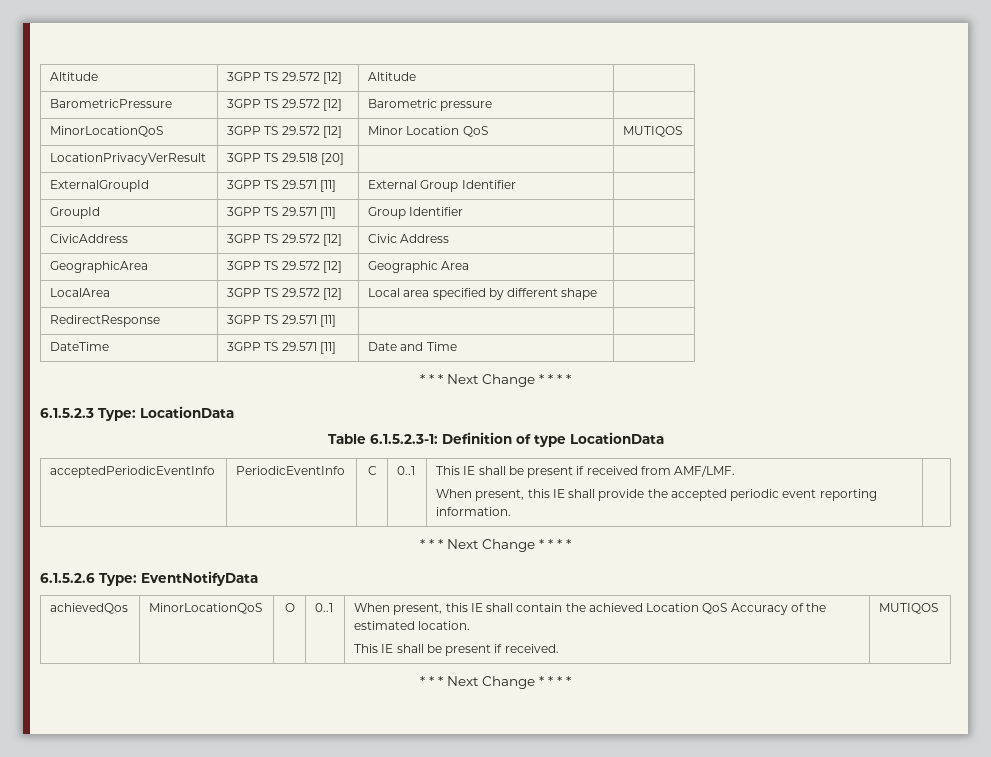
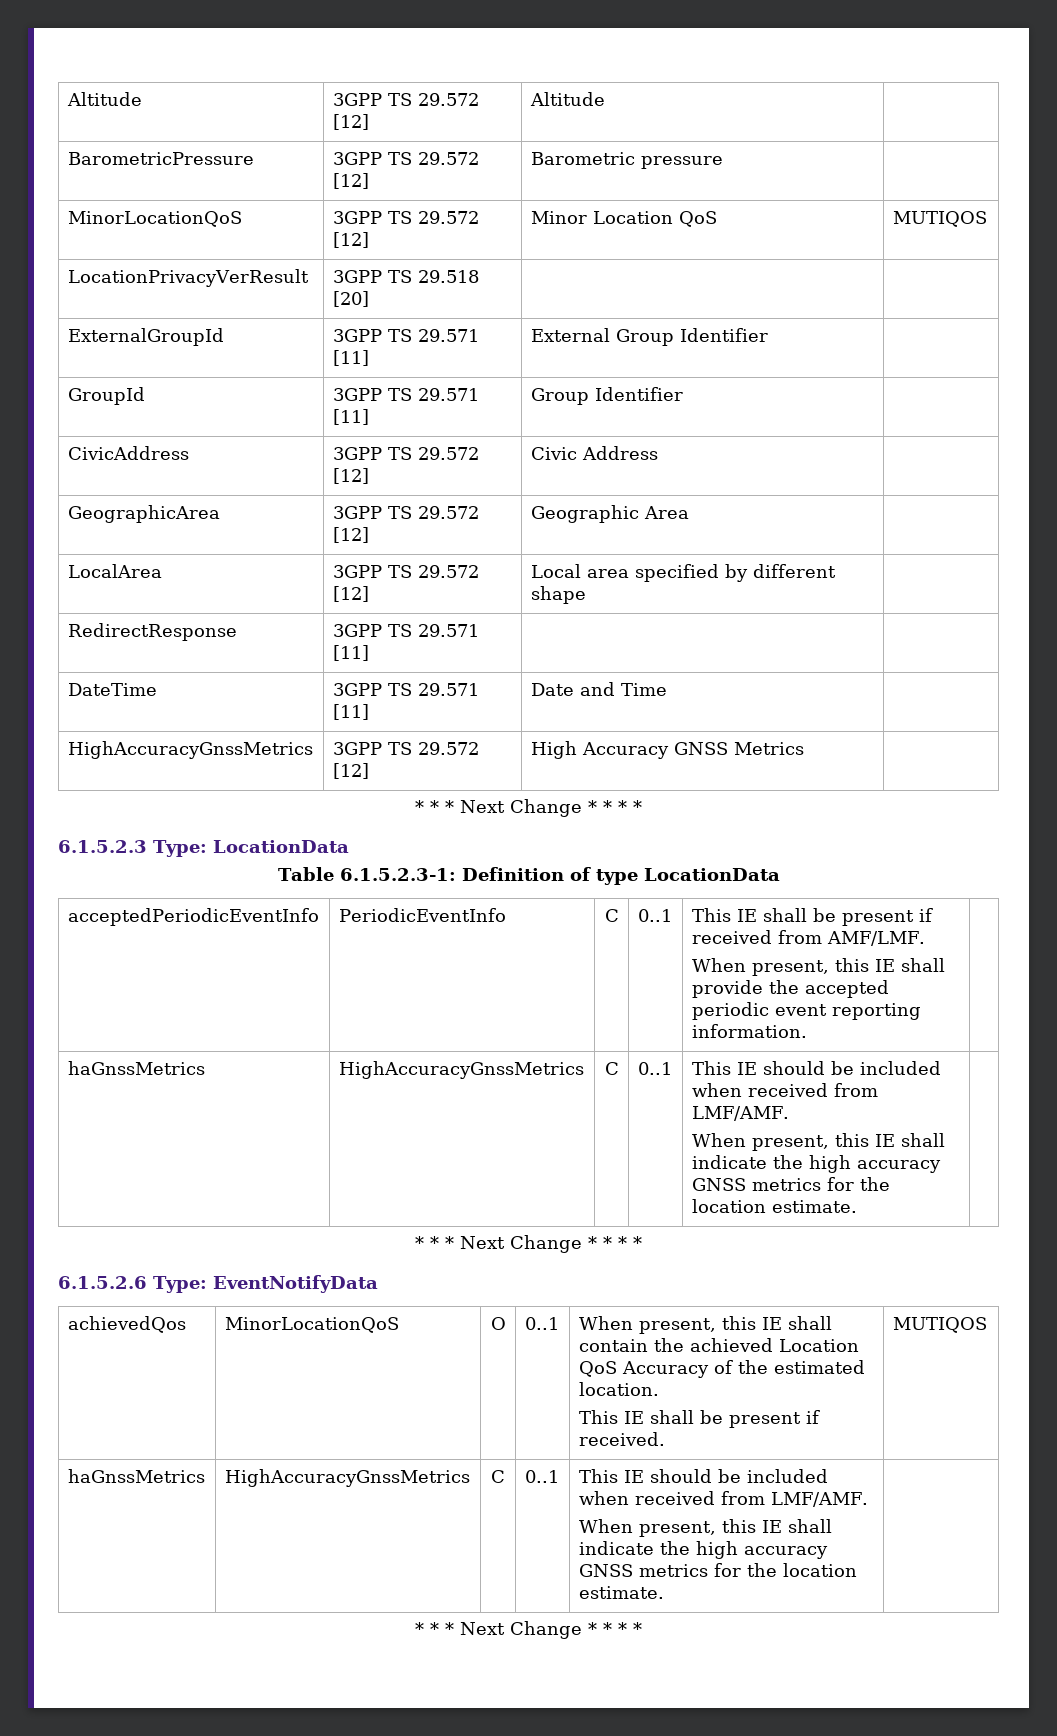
(457, 346) none -> [67,741,313,759] [332,742,479,755] [332,763,369,779] [530,741,804,759] // HighAccuracyGnssMetrics | 3GPP TS 29.572 [12] | High Accuracy GNSS Metrics |
(512, 511) none -> [67,1061,205,1075] [338,1061,584,1079] [604,1062,619,1075] [637,1062,672,1075] [691,1061,941,1075] [691,1083,878,1097] [691,1106,789,1121] [691,1133,945,1151] [691,1155,941,1173] [691,1177,890,1191] [691,1199,857,1213] // haGnssMetrics | HighAccuracyGnssMetrics | C | 0..1 | This IE should be included when received from LMF/AMF. // When present, this IE shall indicate the high accuracy GNSS metrics for the location estimate. |
(939, 608) none -> [67,1469,205,1483] [224,1469,470,1487] [491,1470,505,1483] [524,1470,559,1483] [578,1469,828,1483] [578,1491,868,1507] [578,1519,832,1537] [578,1541,828,1559] [578,1563,857,1577] [578,1586,664,1599] // haGnssMetrics | HighAccuracyGnssMetrics | C | 0..1 | This IE should be included when received from LMF/AMF. // When present, this IE shall indicate the high accuracy GNSS metrics for the location estimate. |

